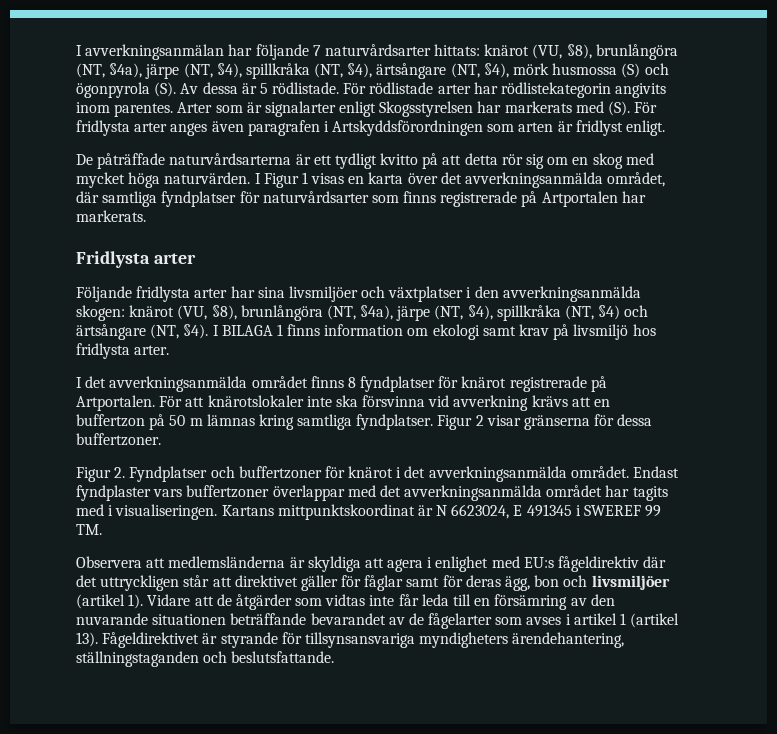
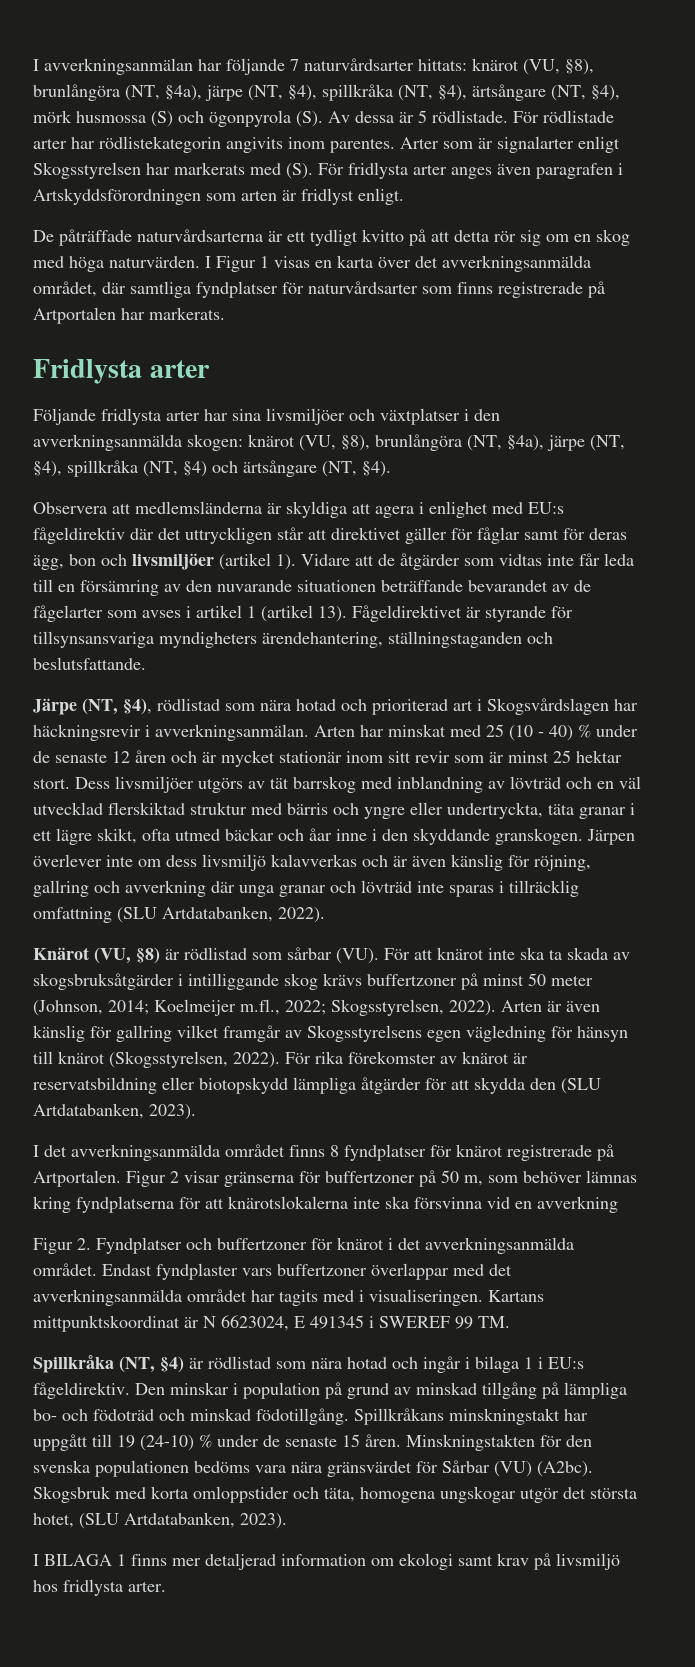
[76,172,125,188] mycket -> (64, 262) none
[212,324,656,340] [76,343,170,359] [76,376,607,392] [76,395,611,411] [76,414,653,430] [76,433,161,446] [76,466,680,482] [76,485,668,501] [76,504,662,520] [76,524,102,535] I BILAGA 1 finns information om ekologi samt krav på livsmiljö hos fridlysta arter. // I det avverkningsanmälda området finns 8 fyndplatser för knärot registrerade på Artportalen. För att knärotslokaler inte ska försvinna vid avverkning krävs att en buffertzon på 50 m lämnas kring samtliga fyndplatser. Figur 2 visar gränserna för dessa buffertzoner. // Figur 2. Fyndplatser och buffertzoner för knärot i det avverkningsanmälda området. Endast fyndplaster vars buffertzoner överlappar med det avverkningsanmälda området har tagits med i visualiseringen. Kartans mittpunktskoordinat är N 6623024, E 491345 i SWEREF 99 TM. -> (391, 469) none
(335, 657) none -> [33,698,638,715] [33,724,638,741] [33,750,622,767] [33,776,641,793] [33,802,635,819] [33,828,635,845] [33,854,591,871] [33,880,579,897] [33,906,325,923] [33,947,630,964] [33,973,593,990] [33,999,600,1016] [33,1025,628,1042] [33,1051,528,1068] [33,1077,601,1094] [33,1103,196,1120] [33,1144,614,1161] [33,1170,637,1187] [33,1196,618,1213] [33,1237,574,1254] [33,1263,512,1280] [33,1289,544,1306] [33,1315,510,1332] [33,1355,584,1373] [33,1382,627,1399] [33,1408,588,1425] [33,1434,592,1451] [33,1460,593,1477] [33,1486,637,1503] [33,1512,287,1529] [33,1553,620,1570] [33,1579,166,1596] // Järpe (NT, §4), rödlistad som nära hotad och prioriterad art i Skogsvårdslagen har häckningsrevir i avverkningsanmälan. Arten har minskat med 25 (10 - 40) % under de senaste 12 åren och är mycket stationär inom sitt revir som är minst 25 hektar stort. Dess livsmiljöer utgörs av tät barrskog med inblandning av lövträd och en väl utvecklad flerskiktad struktur med bärris och yngre eller undertryckta, täta granar i ett lägre skikt, ofta utmed bäckar och åar inne i den skyddande granskogen. Järpen överlever inte om dess livsmiljö kalavverkas och är även känslig för röjning, gallring och avverkning där unga granar och lövträd inte sparas i tillräcklig omfattning (SLU Artdatabanken, 2022). // Knärot (VU, §8) är rödlistad som sårbar (VU). För att knärot inte ska ta skada av skogsbruksåtgärder i intilliggande skog krävs buffertzoner på minst 50 meter (Johnson, 2014; Koelmeijer m.fl., 2022; Skogsstyrelsen, 2022). Arten är även känslig för gallring vilket framgår av Skogsstyrelsens egen vägledning för hänsyn till knärot (Skogsstyrelsen, 2022). För rika förekomster av knärot är reservatsbildning eller biotopskydd lämpliga åtgärder för att skydda den (SLU Artdatabanken, 2023). // I det avverkningsanmälda området finns 8 fyndplatser för knärot registrerade på Artportalen. Figur 2 visar gränserna för buffertzoner på 50 m, som behöver lämnas kring fyndplatserna för att knärotslokalerna inte ska försvinna vid en avverkning // Figur 2. Fyndplatser och buffertzoner för knärot i det avverkningsanmälda området. Endast fyndplaster vars buffertzoner överlappar med det avverkningsanmälda området har tagits med i visualiseringen. Kartans mittpunktskoordinat är N 6623024, E 491345 i SWEREF 99 TM. // Spillkråka (NT, §4) är rödlistad som nära hotad och ingår i bilaga 1 i EU:s fågeldirektiv. Den minskar i population på grund av minskad tillgång på lämpliga bo- och födoträd och minskad födotillgång. Spillkråkans minskningstakt har uppgått till 19 (24-10) % under de senaste 15 åren. Minskningstakten för den svenska populationen bedöms vara nära gränsvärdet för Sårbar (VU) (A2bc). Skogsbruk med korta omloppstider och täta, homogena ungskogar utgör det största hotet, (SLU Artdatabanken, 2023). // I BILAGA 1 finns mer detaljerad information om ekologi samt krav på livsmiljö hos fridlysta arter.

